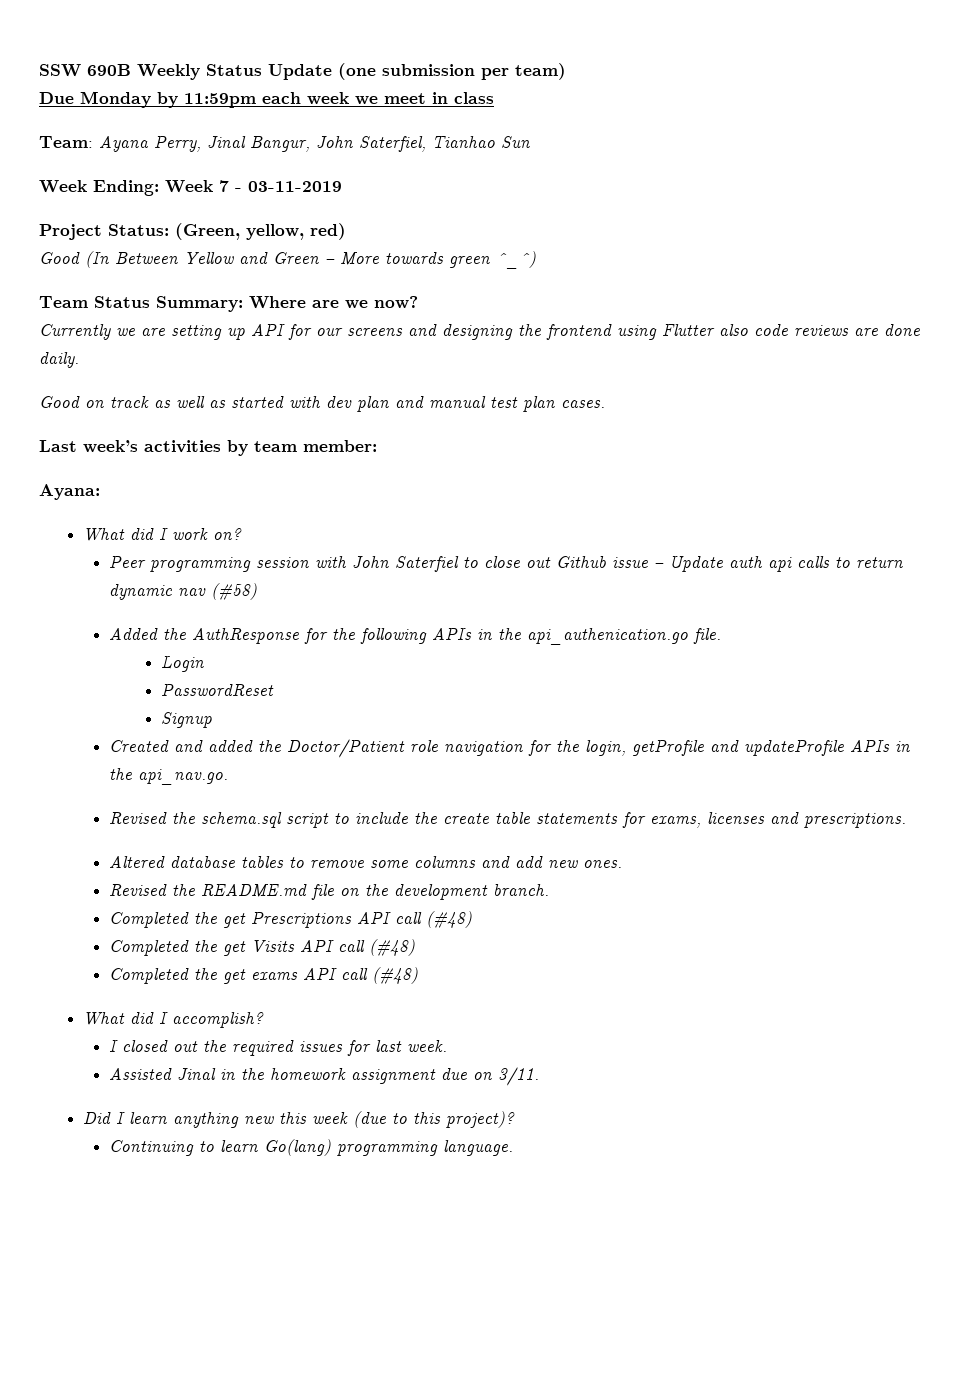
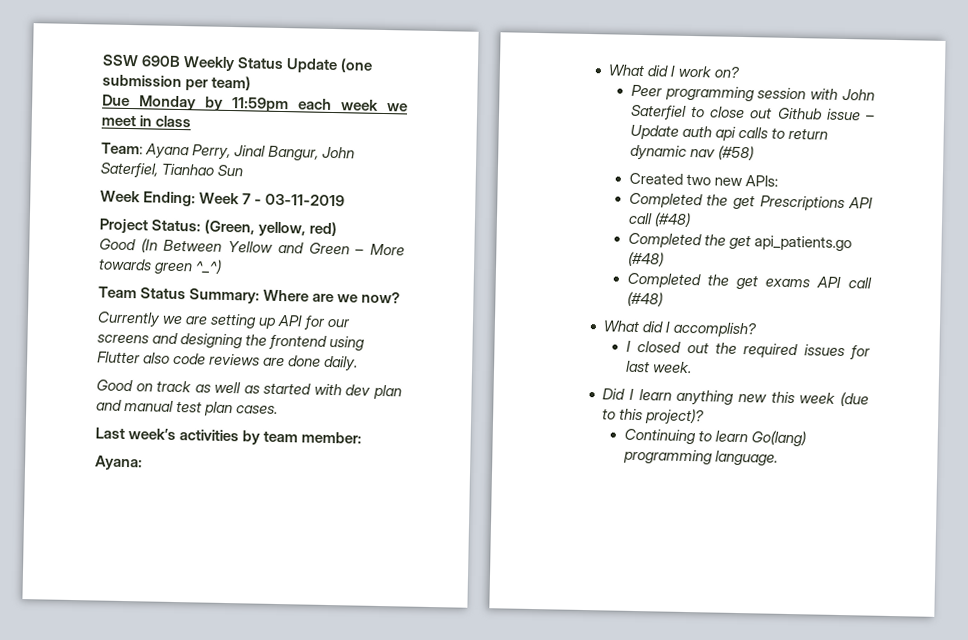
[109,628,722,645] [161,656,205,672] [161,684,275,696] [161,712,213,728] [109,739,911,758] [109,768,229,785] [109,812,907,828] [109,856,623,868] [109,884,550,900] Added the AuthResponse for the following APIs in the api_authenication.go file. // Login // PasswordReset // Signup // Created and added the Doctor/Patient role navigation for the login, getProfile and updateProfile APIs in the api_nav.go. // Revised the schema.sql script to include the create table statements for exams, licenses and prescriptions. // Altered database tables to remove some columns and add new ones. // Revised the README.md file on the development branch. -> [628,172,779,187] Created two new APIs:
[251,940,366,952] Visits API call -> [754,235,853,252] api_patients.go
[109,1067,540,1086] // Assisted Jinal in the homework assignment due on 3/11. -> (693, 367) none

